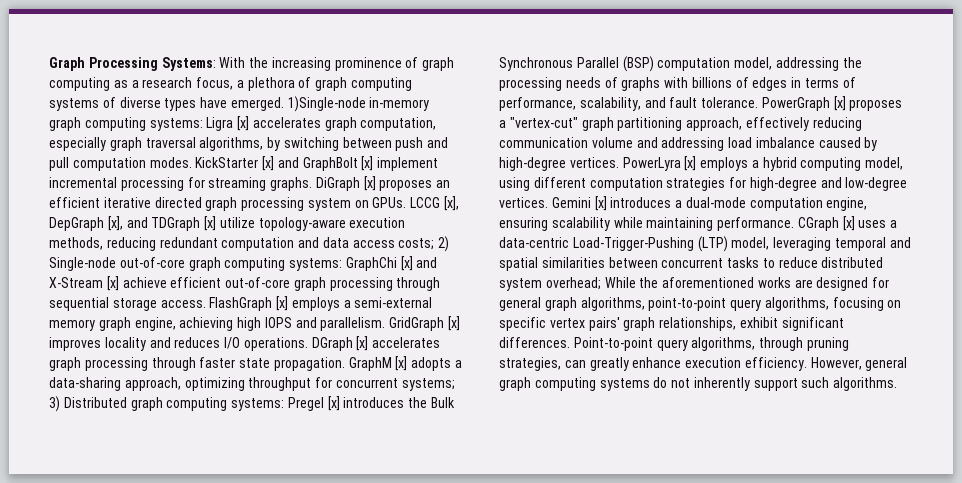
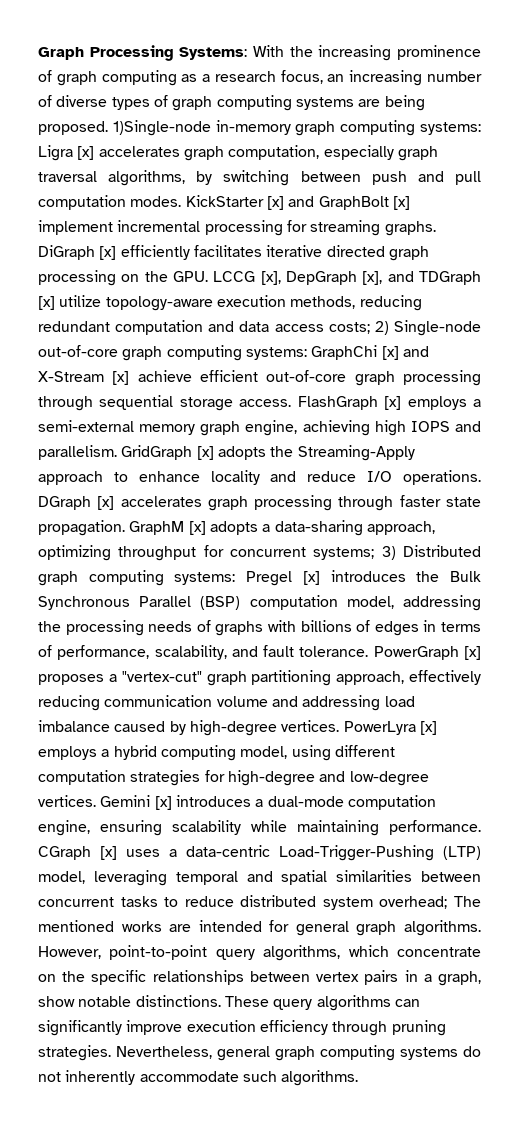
[236,77,413,91] [49,97,284,111] a plethora of graph computing systems of diverse types have emerged. -> [327,70,482,86] [38,95,425,111] [38,121,108,135] an increasing number of diverse types of graph computing systems are being proposed.
[379,179,451,191] [49,197,100,208] proposes an efficient -> [120,245,262,260] efficiently facilitates
[307,197,407,211] system on GPUs. -> [121,271,208,282] on the GPU.
[49,337,101,351] improves -> [217,445,415,461] [38,471,200,485] adopts the Streaming-Apply approach to enhance
[174,337,221,348] reduces -> [307,471,357,482] reduce
[604,277,755,288] While the aforementioned -> [454,896,481,907] [38,920,114,932] The mentioned
[816,277,869,291] designed -> [198,920,262,932] intended
[580,297,645,311] algorithms, -> [404,920,481,936] [38,946,101,959] algorithms. However,
[832,297,902,311] [499,317,844,331] [499,337,849,351] [499,357,862,371] focusing on specific vertex pairs' graph relationships, exhibit significant differences. Point-to-point query algorithms, through pruning strategies, can greatly enhance execution efficiency. However, -> [348,945,482,957] [38,970,482,986] [38,995,420,1011] [38,1020,446,1036] [38,1045,212,1061] which concentrate on the specific relationships between vertex pairs in a graph, show notable distinctions. These query algorithms can significantly improve execution efficiency through pruning strategies. Nevertheless,
[753,378,798,391] support -> [139,1071,239,1082] accommodate

